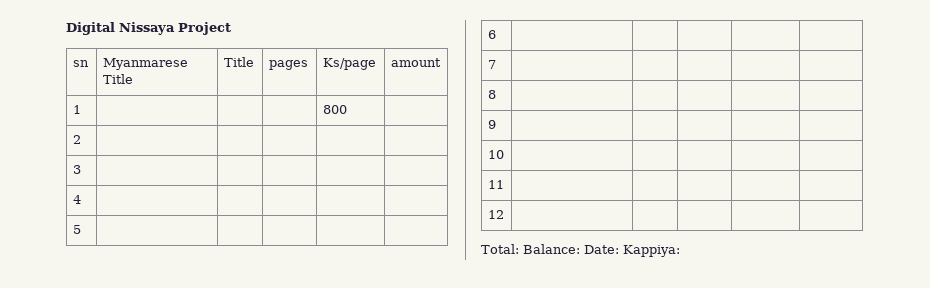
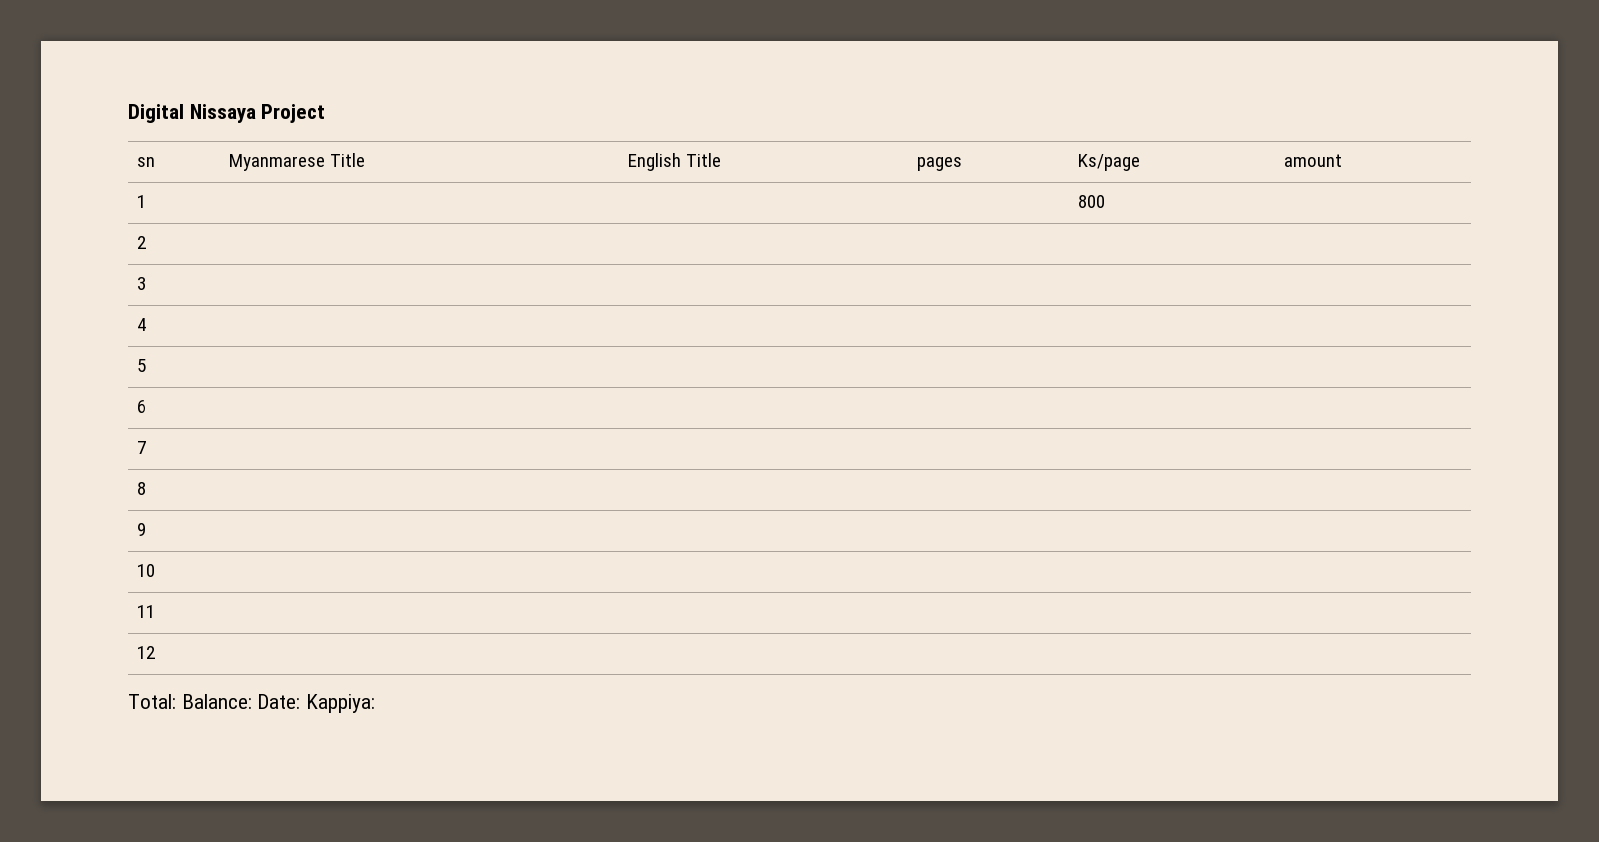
(133, 79) none -> [627,153,681,171] English

